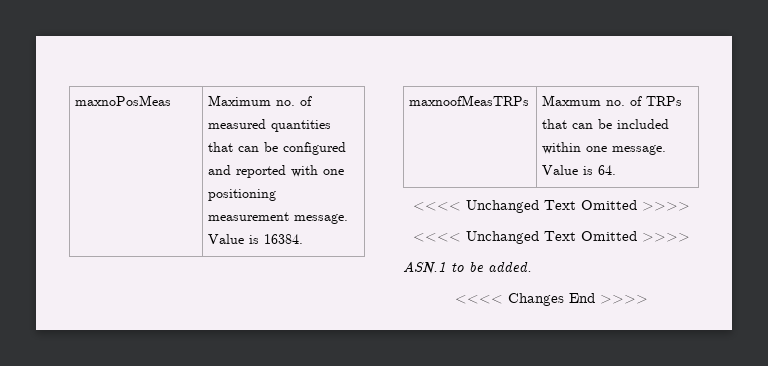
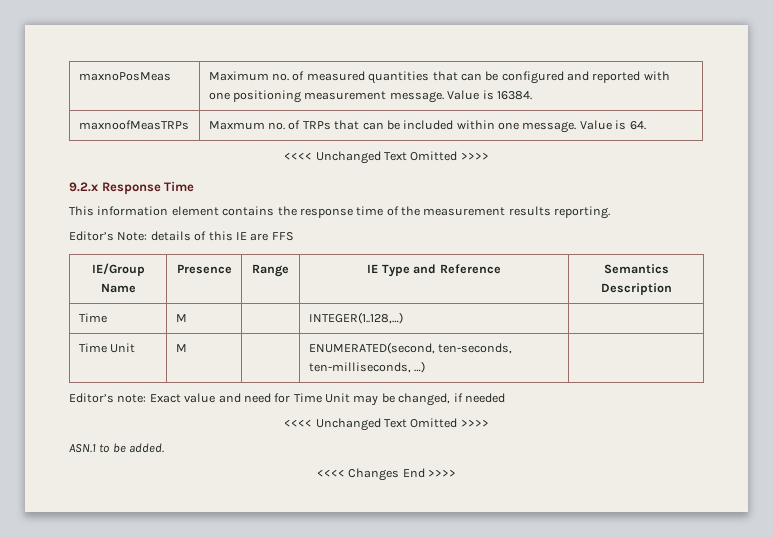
(690, 206) none -> [69,181,195,195] [69,206,611,219] [69,231,294,241] [91,263,145,276] [100,283,136,293] [176,264,232,274] [252,264,289,277] [367,264,501,277] [603,264,669,274] [600,283,672,295] [78,313,107,323] [175,314,187,322] [308,312,403,324] [78,343,136,353] [175,344,187,352] [308,342,513,354] [308,361,426,373] [69,393,505,406] // 9.2.x Response Time // This information element contains the response time of the measurement results reporting. // Editor’s Note: details of this IE are FFS // IE/Group Name | Presence | Range | IE Type and Reference | Semantics Description // Time | M | | INTEGER(1..128,…) | // Time Unit | M | | ENUMERATED(second, ten-seconds, ten-milliseconds, …) | // Editor’s note: Exact value and need for Time Unit may be changed, if needed

